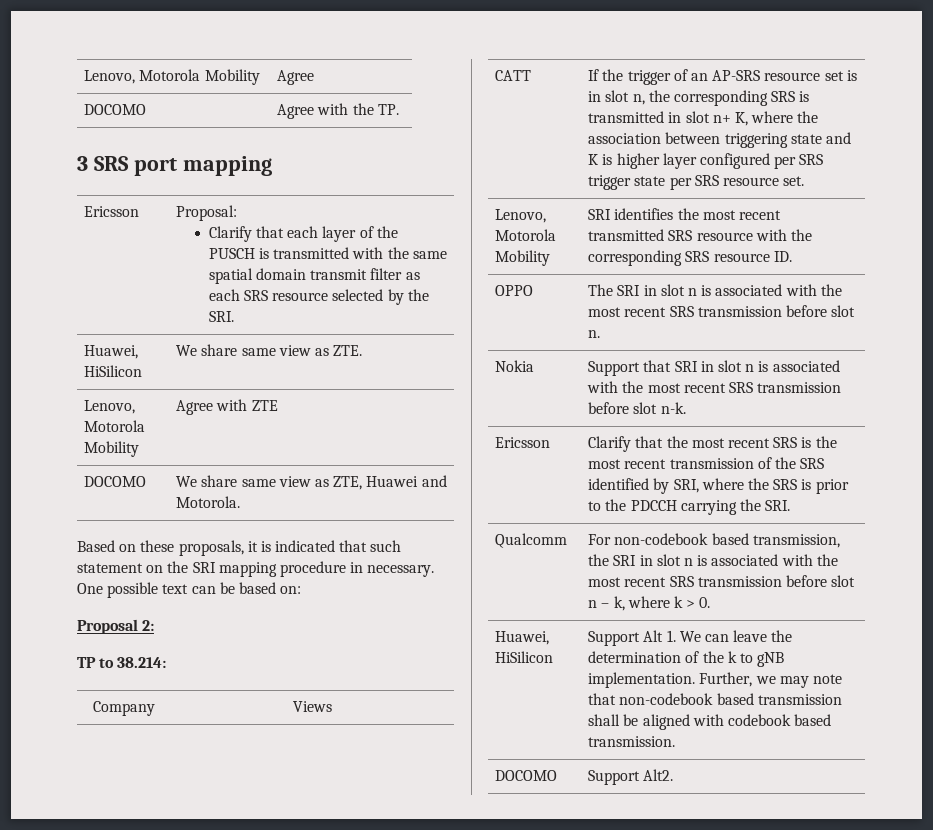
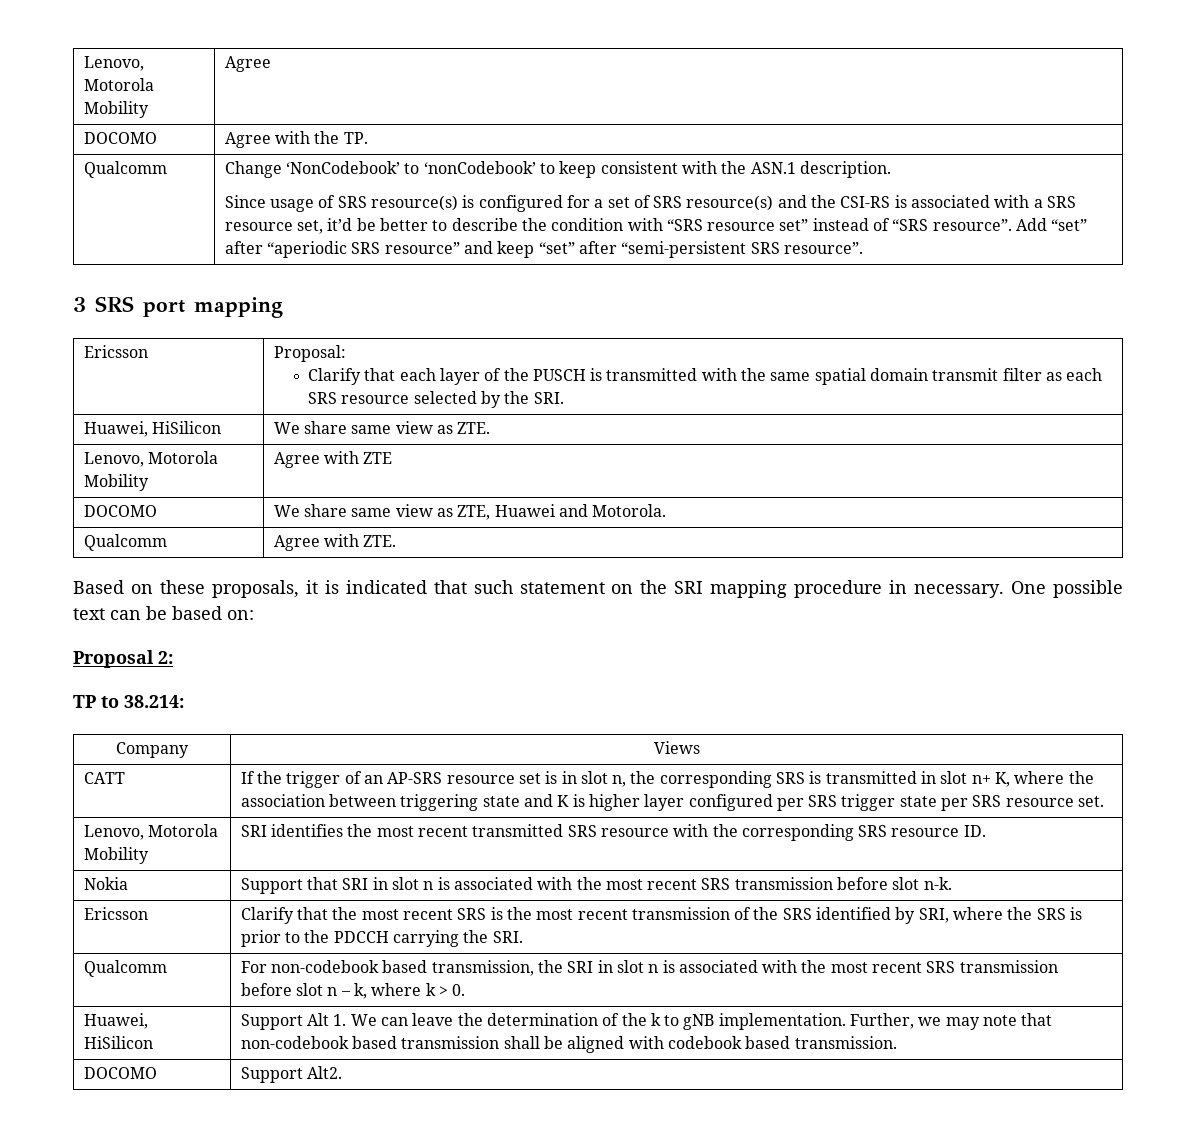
(399, 109) none -> [83,161,167,178] [224,161,891,178] [224,195,1077,212] [224,218,1088,234] [224,241,863,258] // Qualcomm | Change ‘NonCodebook’ to ‘nonCodebook’ to keep consistent with the ASN.1 description. // Since usage of SRS resource(s) is configured for a set of SRS resource(s) and the CSI-RS is associated with a SRS resource set, it’d be better to describe the condition with “SRS resource set” instead of “SRS resource”. Add “set” after “aperiodic SRS resource” and keep “set” after “semi-persistent SRS resource”.
(241, 502) none -> [83,534,167,551] [273,534,397,551] // Qualcomm | Agree with ZTE.
[495,285,534,296] [588,284,842,296] [588,305,856,317] [588,330,601,338] // OPPO | The SRI in slot n is associated with the most recent SRS transmission before slot n. -> (986, 831) none

